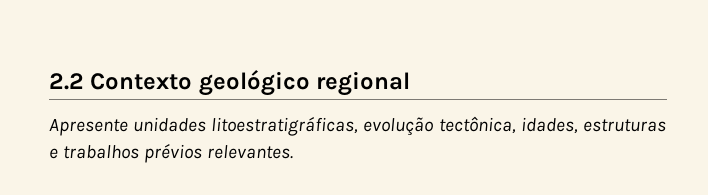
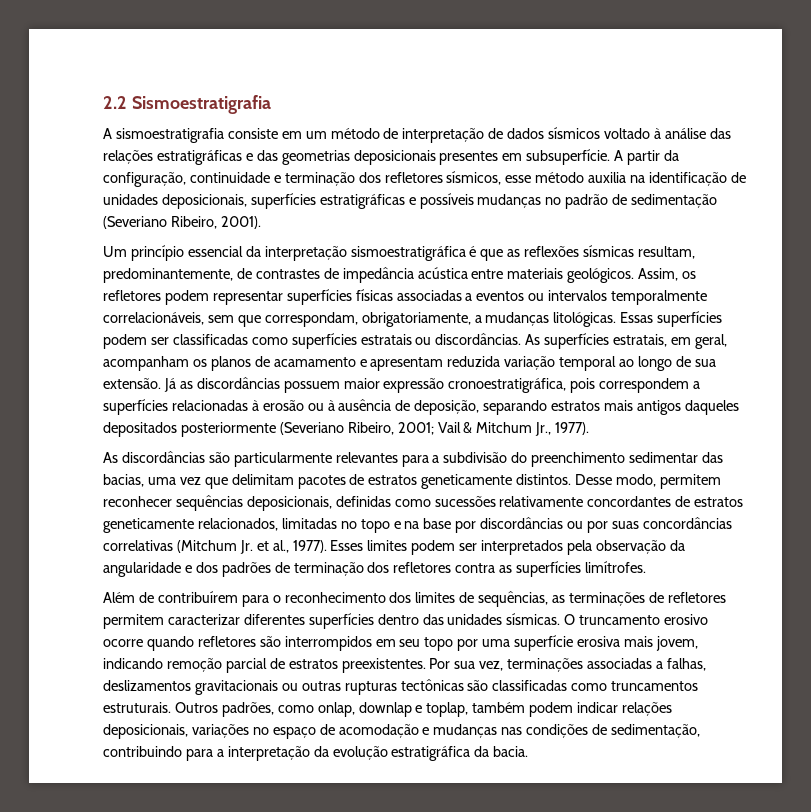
[90,70,411,96] [49,116,666,136] [49,143,294,163] Contexto geológico regional // Apresente unidades litoestratigráficas, evolução tectônica, idades, estruturas e trabalhos prévios relevantes. -> [131,95,271,114] [103,127,731,143] [103,149,680,165] [103,171,746,187] [103,193,718,209] [103,216,261,229] [103,245,696,261] [103,267,697,283] [103,289,708,305] [103,311,723,327] [103,333,727,349] [103,356,716,371] [103,377,701,393] [103,399,739,415] [103,422,590,437] [103,451,724,467] [103,474,721,489] [103,495,744,511] [103,517,732,533] [103,540,685,555] [103,561,647,577] [103,591,726,607] [103,613,709,629] [103,635,698,651] [103,658,706,673] [103,679,699,695] [103,702,673,717] [103,724,701,739] [103,746,529,761] Sismoestratigrafia // A sismoestratigrafia consiste em um método de interpretação de dados sísmicos voltado à análise das relações estratigráficas e das geometrias deposicionais presentes em subsuperfície. A partir da configuração, continuidade e terminação dos refletores sísmicos, esse método auxilia na identificação de unidades deposicionais, superfícies estratigráficas e possíveis mudanças no padrão de sedimentação (Severiano Ribeiro, 2001). // Um princípio essencial da interpretação sismoestratigráfica é que as reflexões sísmicas resultam, predominantemente, de contrastes de impedância acústica entre materiais geológicos. Assim, os refletores podem representar superfícies físicas associadas a eventos ou intervalos temporalmente correlacionáveis, sem que correspondam, obrigatoriamente, a mudanças litológicas. Essas superfícies podem ser classificadas como superfícies estratais ou discordâncias. As superfícies estratais, em geral, acompanham os planos de acamamento e apresentam reduzida variação temporal ao longo de sua extensão. Já as discordâncias possuem maior expressão cronoestratigráfica, pois correspondem a superfícies relacionadas à erosão ou à ausência de deposição, separando estratos mais antigos daqueles depositados posteriormente (Severiano Ribeiro, 2001; Vail & Mitchum Jr., 1977). // As discordâncias são particularmente relevantes para a subdivisão do preenchimento sedimentar das bacias, uma vez que delimitam pacotes de estratos geneticamente distintos. Desse modo, permitem reconhecer sequências deposicionais, definidas como sucessões relativamente concordantes de estratos geneticamente relacionados, limitadas no topo e na base por discordâncias ou por suas concordâncias correlativas (Mitchum Jr. et al., 1977). Esses limites podem ser interpretados pela observação da angularidade e dos padrões de terminação dos refletores contra as superfícies limítrofes. // Além de contribuírem para o reconhecimento dos limites de sequências, as terminações de refletores permitem caracterizar diferentes superfícies dentro das unidades sísmicas. O truncamento erosivo ocorre quando refletores são interrompidos em seu topo por uma superfície erosiva mais jovem, indicando remoção parcial de estratos preexistentes. Por sua vez, terminações associadas a falhas, deslizamentos gravitacionais ou outras rupturas tectônicas são classificadas como truncamentos estruturais. Outros padrões, como onlap, downlap e toplap, também podem indicar relações deposicionais, variações no espaço de acomodação e mudanças nas condições de sedimentação, contribuindo para a interpretação da evolução estratigráfica da bacia.

